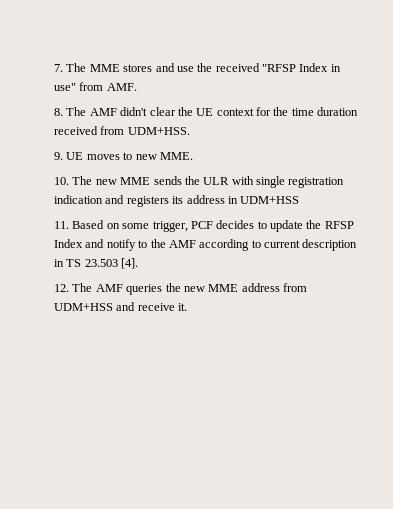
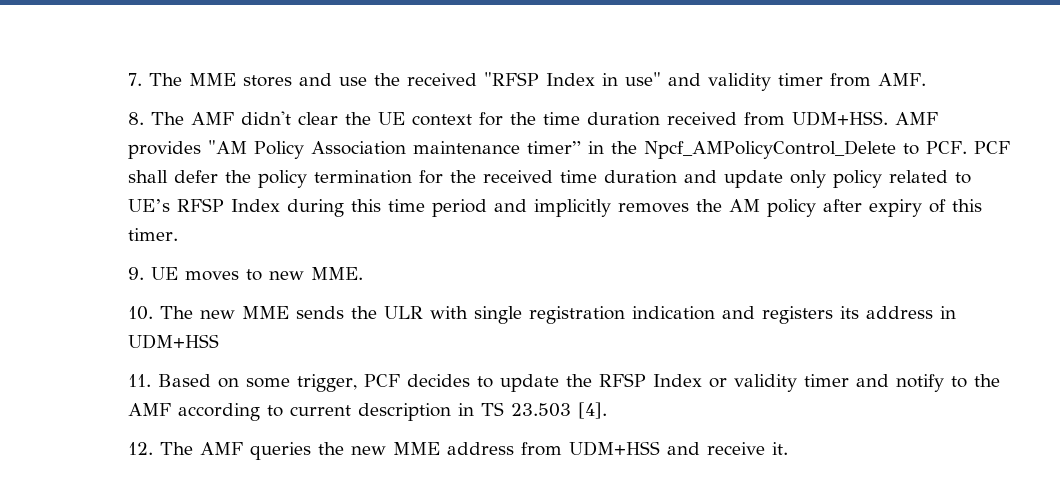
(76, 87) none -> [667,73,823,91] and validity timer
(190, 131) none -> [894,112,938,125] [127,140,1010,159] [127,170,971,188] [127,198,982,217] [127,228,178,241] AMF provides "AM Policy Association maintenance timer” in the Npcf_AMPolicyControl_Delete to PCF. PCF shall defer the policy termination for the received time duration and update only policy related to UE’s RFSP Index during this time period and implicitly removes the AM policy after expiry of this timer.
(83, 243) none -> [708,374,849,392] or validity timer

